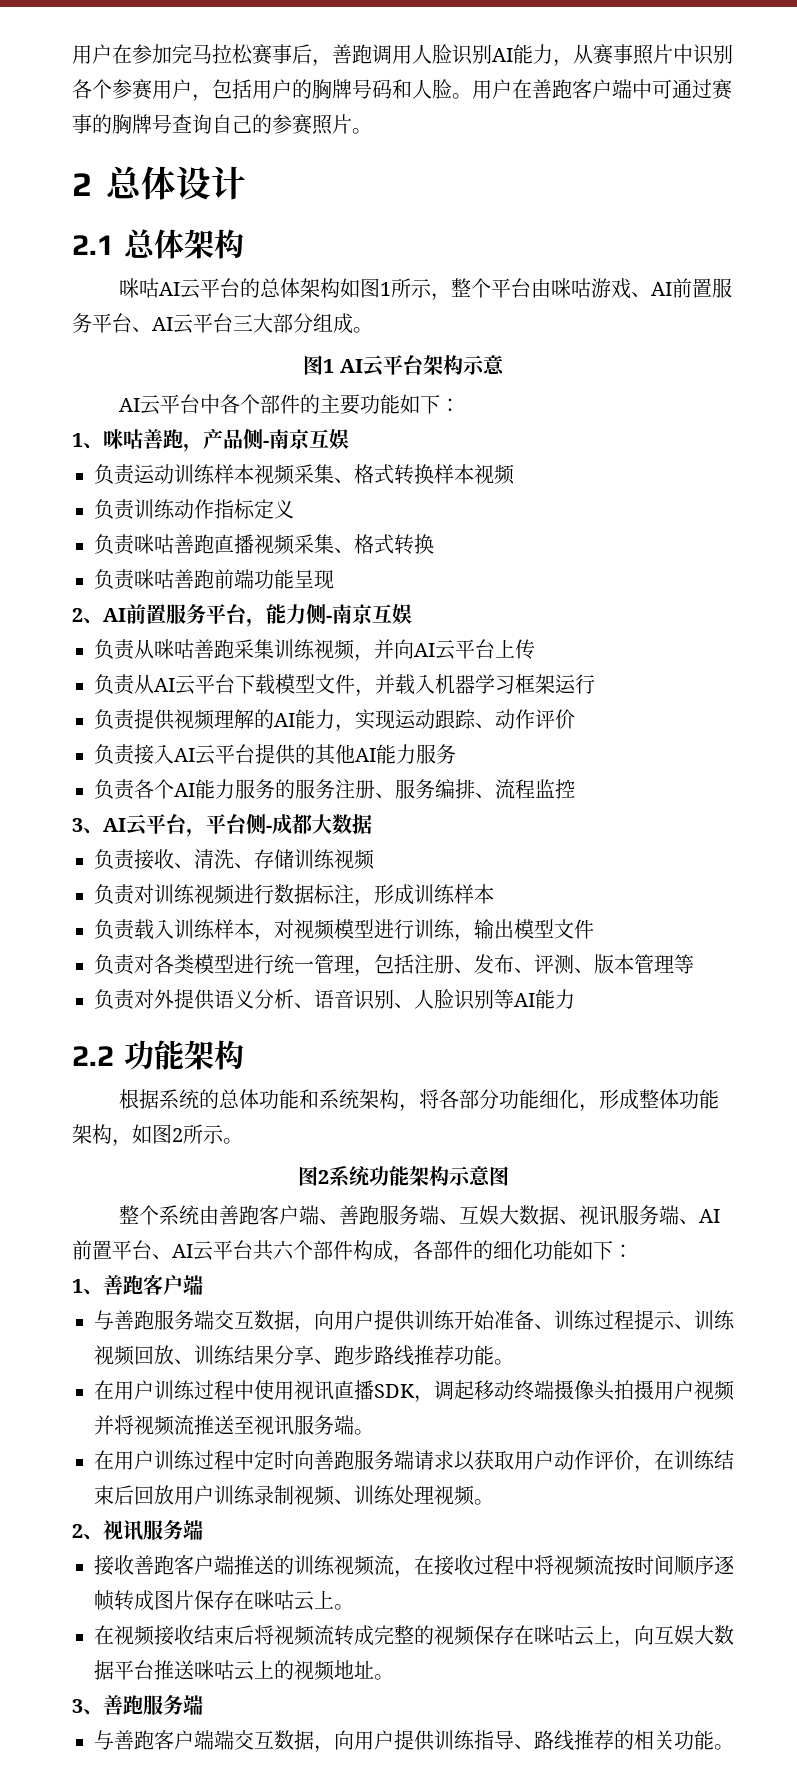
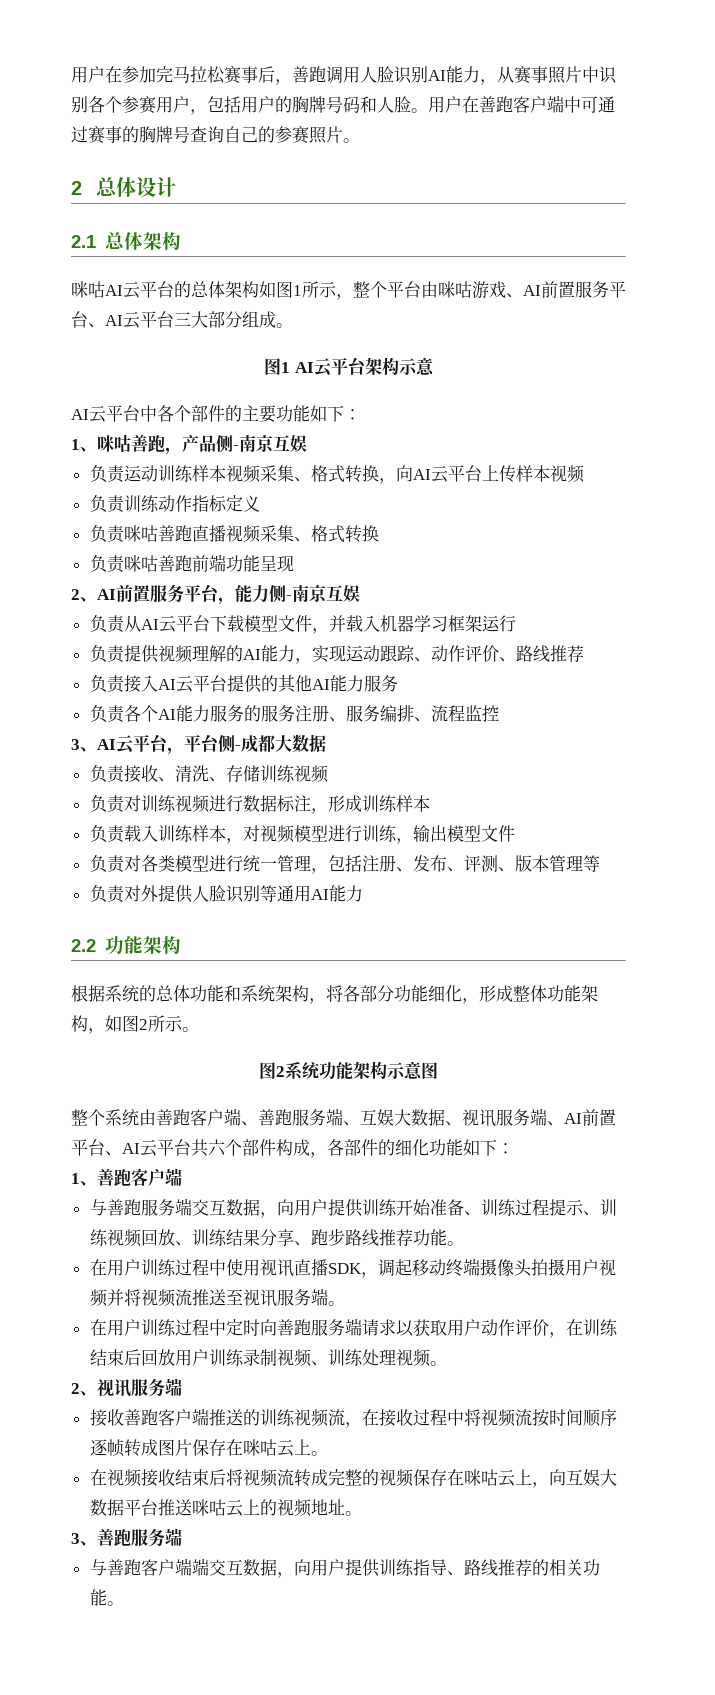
(434, 474) none -> [378,465,516,484] ，向AI云平台上传
[94,639,535,662] // 负责从咪咕善跑采集训练视频，并向AI云平台上传 -> (360, 593) none
(575, 719) none -> [498,645,584,663] 、路线推荐
[214,989,414,1010] 语义分析、语音识别、 -> (193, 894) none
(514, 999) none -> [276,885,311,902] 通用

